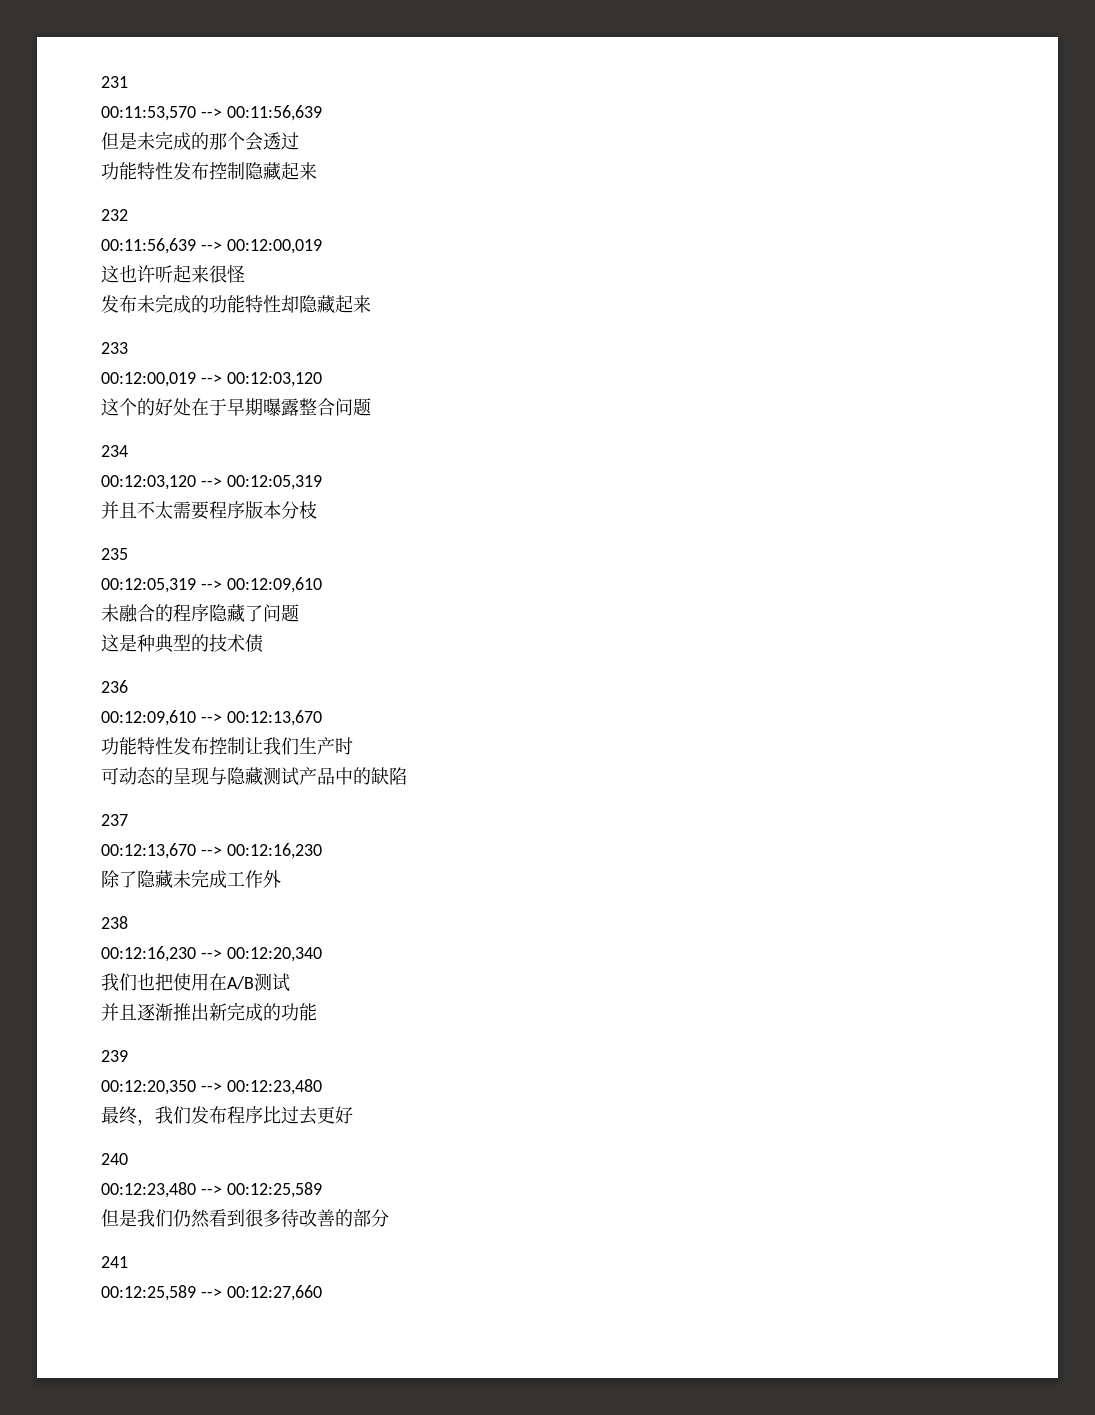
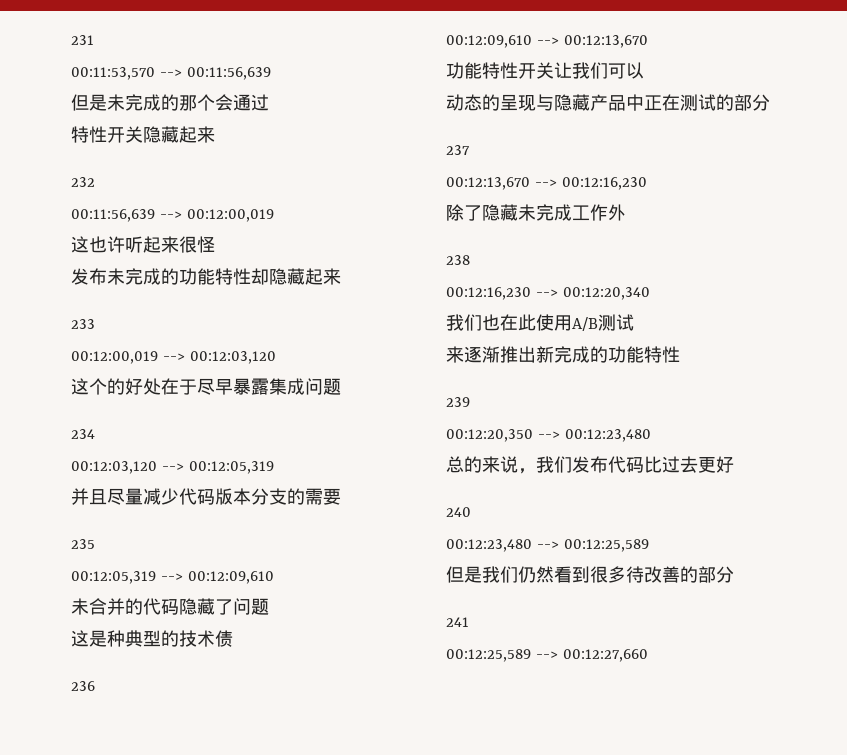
[263,132,281,150] 透 -> [233,94,251,111] 通
[101,162,245,180] 功能特性发布控制 -> [71,126,143,143] 特性开关
[227,398,335,416] 早期曝露整合 -> [197,378,305,395] 尽早暴露集成
[137,501,317,520] 不太需要程序版本分枝 -> [107,488,341,505] 尽量减少代码版本分支的需要
[119,604,209,623] 融合的程序 -> [89,598,179,615] 合并的代码
[173,737,353,755] [101,767,407,786] 发布控制让我们生产时 // 可动态的呈现与隐藏测试产品中的缺陷 -> [518,62,644,79] [446,94,770,111] 开关让我们可以 // 动态的呈现与隐藏产品中正在测试的部分
[155,973,227,991] 把使用在 -> [500,314,572,331] 在此使用
[101,1003,137,1021] 并且 -> [446,346,464,363] 来
(317, 1012) none -> [644,346,680,363] 特性
[101,1106,137,1125] 最终 -> [446,456,518,473] 总的来说
[227,1106,263,1124] 程序 -> [608,456,644,473] 代码

